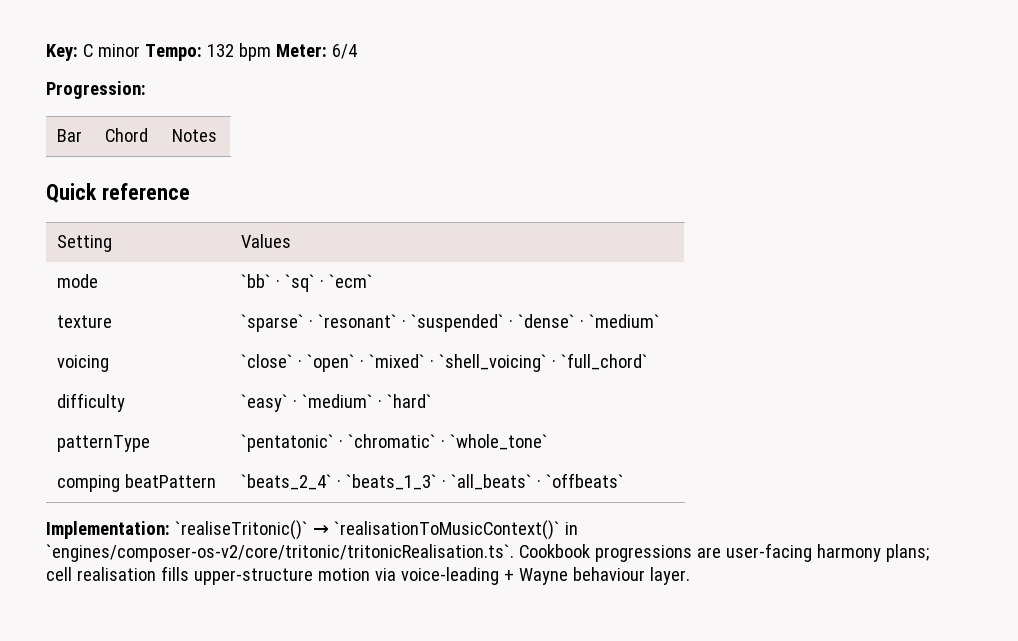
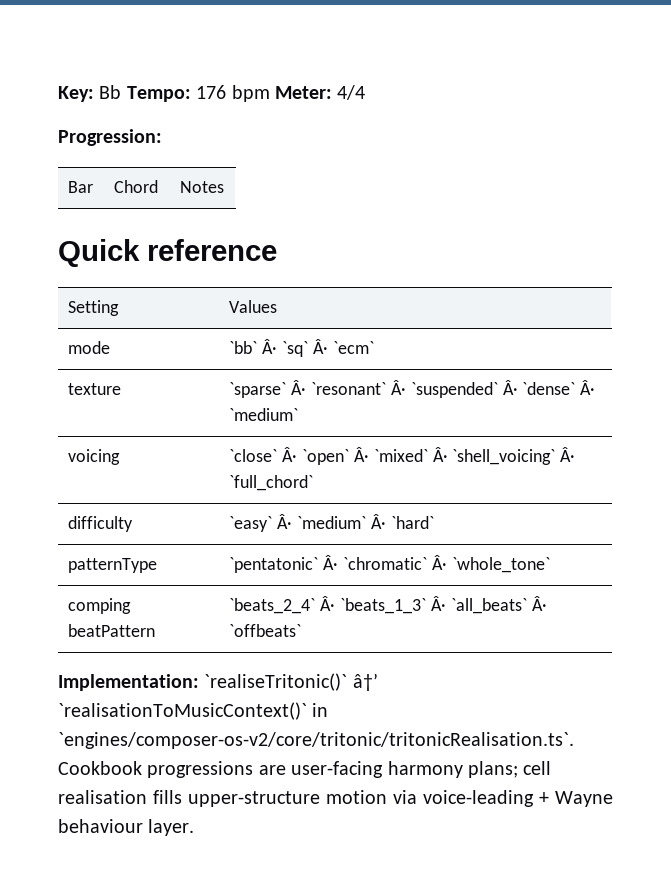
[82,44,234,61] C minor Tempo: 132 -> [99,85,227,102] Bb Tempo: 176
[331,44,357,59] 6/4 -> [337,85,366,100] 4/4
[276,274,325,292] · `sq` · -> [262,339,328,357] Â· `sq` Â·
[309,314,661,332] [57,355,110,372] [241,354,557,372] · `resonant` · `suspended` · `dense` · `medium` // voicing | `close` · `open` · `mixed` · `shell_voicing` · -> [291,380,596,398] [229,408,299,421] [68,449,121,465] [229,447,576,465] Â· `resonant` Â· `suspended` Â· `dense` Â· `medium` // voicing | `close` Â· `open` Â· `mixed` Â· `shell_voicing` Â·
[293,394,383,408] · `medium` · -> [277,514,386,529] Â· `medium` Â·
[339,434,446,448] · `chromatic` · -> [323,555,447,570] Â· `chromatic` Â·
[337,474,542,490] · `beats_1_3` · `all_beats` · -> [320,596,547,614] Â· `beats_1_3` Â· `all_beats` Â·
[312,525,329,535] → -> [352,673,378,691] â†’

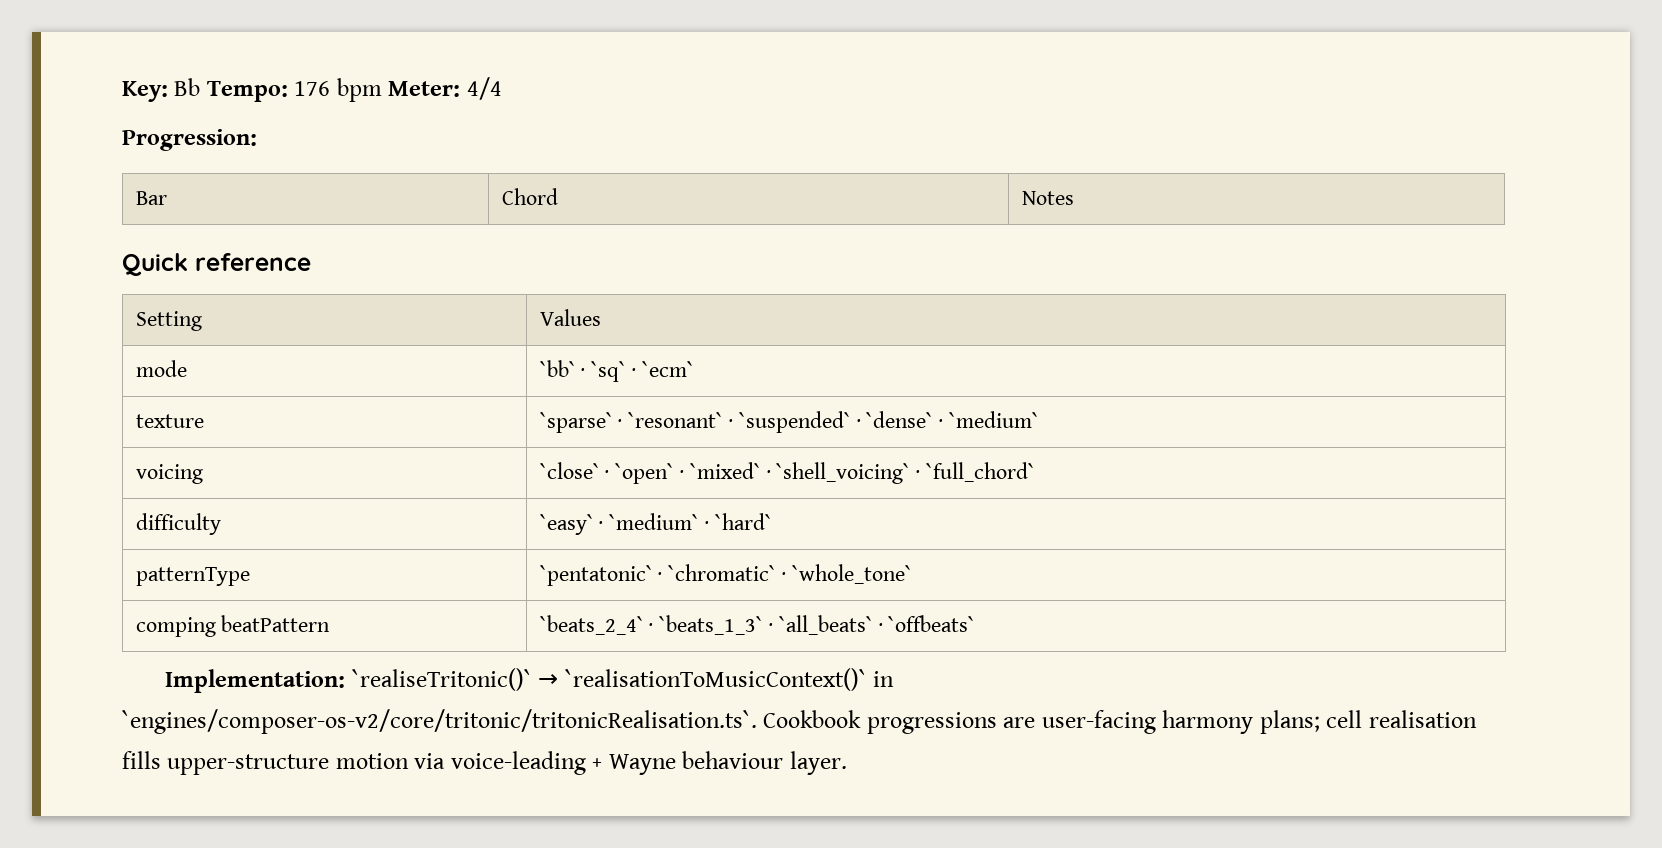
[262,339,328,357] Â· `sq` Â· -> [581,361,637,382] · `sq` ·
[291,380,596,398] [229,408,299,421] [68,449,121,465] [229,447,576,465] Â· `resonant` Â· `suspended` Â· `dense` Â· `medium` // voicing | `close` Â· `open` Â· `mixed` Â· `shell_voicing` Â· -> [618,411,1040,433] [135,464,203,484] [539,462,921,484] · `resonant` · `suspended` · `dense` · `medium` // voicing | `close` · `open` · `mixed` · `shell_voicing` ·
[277,514,386,529] Â· `medium` Â· -> [599,513,710,530] · `medium` ·
[323,555,447,570] Â· `chromatic` Â· -> [658,564,787,581] · `chromatic` ·
[320,596,547,614] Â· `beats_1_3` Â· `all_beats` Â· -> [649,615,883,635] · `beats_1_3` · `all_beats` ·
[352,673,378,691] â†’ -> [538,674,559,687] →

